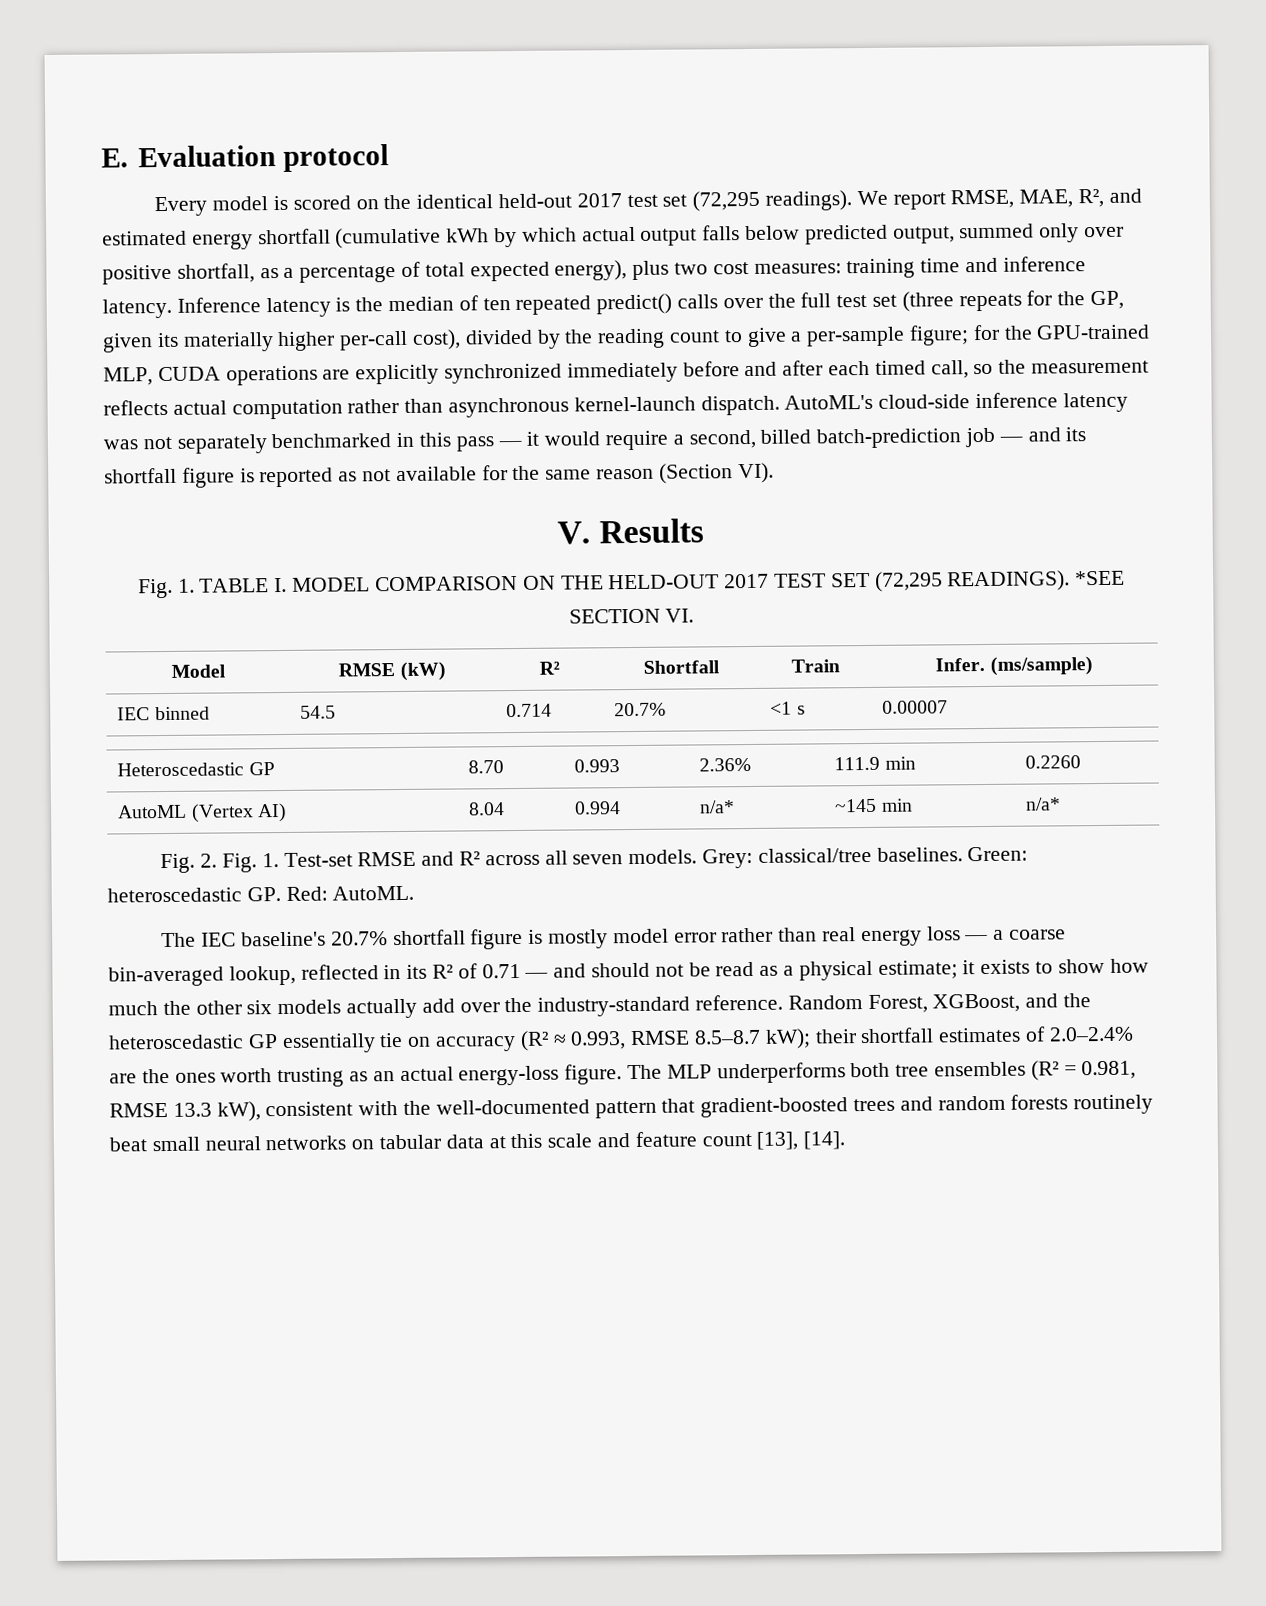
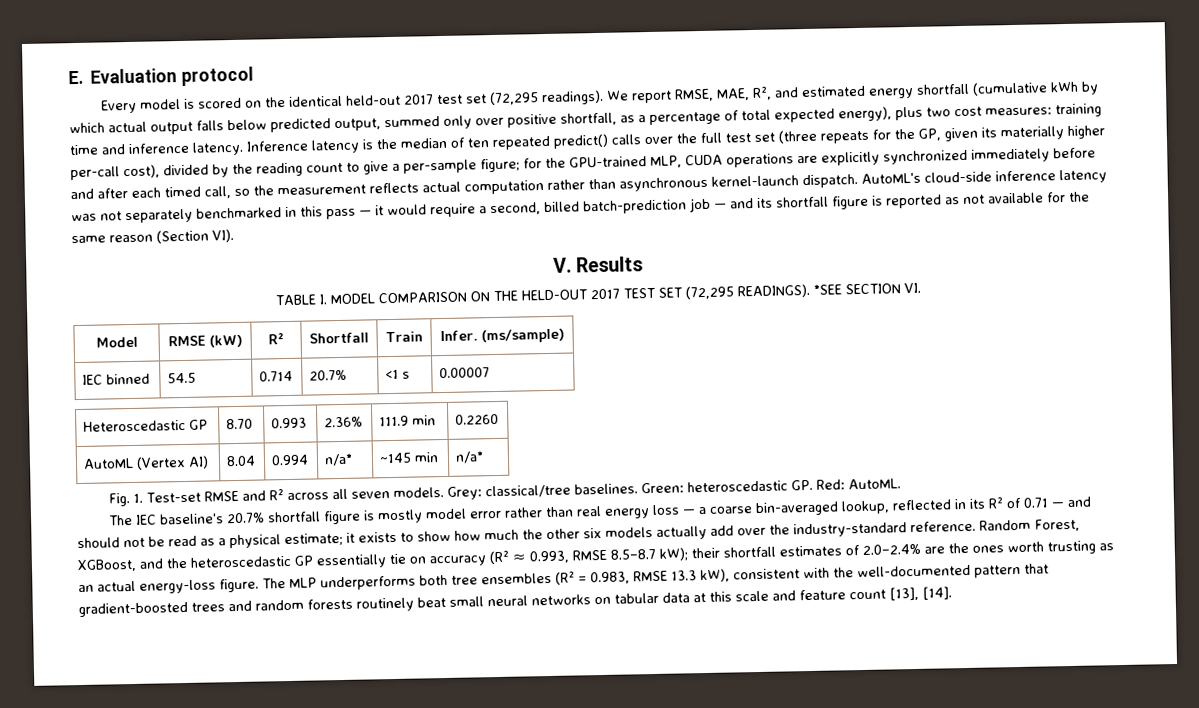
[137,578,195,599] Fig. 1. -> (644, 264) none
[200,853,258,873] 2. Fig. -> (131, 500) none
[1081,1060,1137,1080] 0.981, -> [590,571,630,585] 0.983,

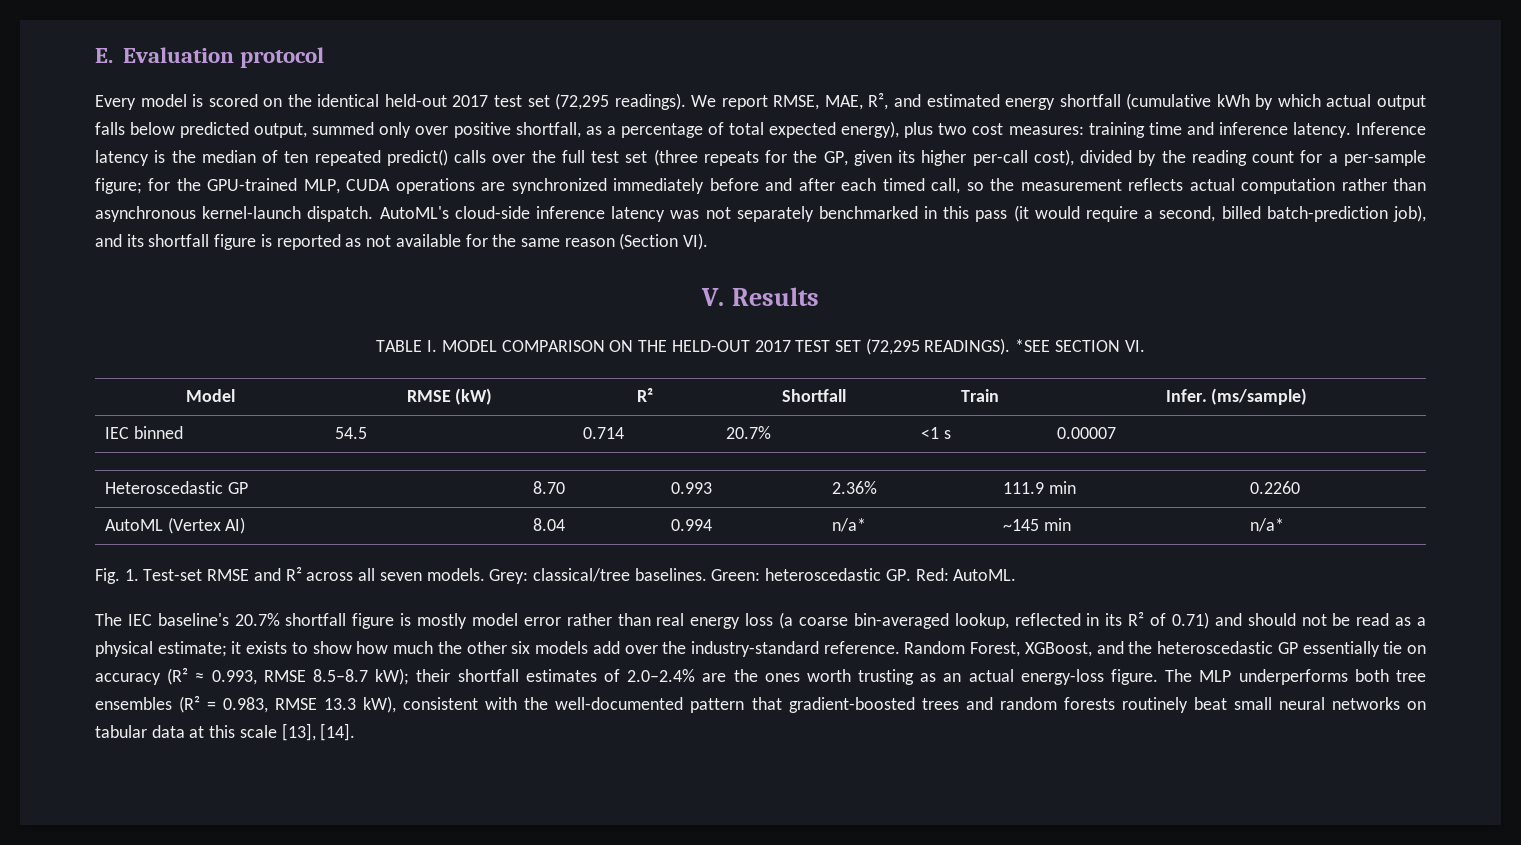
[1000,126,1064,141] materially -> (916, 156) none
[346,161,389,175] to give -> [1300,150,1323,163] for
[821,151,880,166] explicitly -> (506, 186) none
[359,205,384,216] — it -> [1013,205,1029,222] (it
[690,197,727,213] job — -> [1392,205,1426,222] job),
[682,506,708,515] — a -> [779,612,794,629] (a
[1023,497,1066,508] 0.71 — -> [1171,612,1209,629] 0.71)
[656,525,707,540] actually -> (589, 647) none
[772,589,886,601] and feature count -> (277, 731) none

